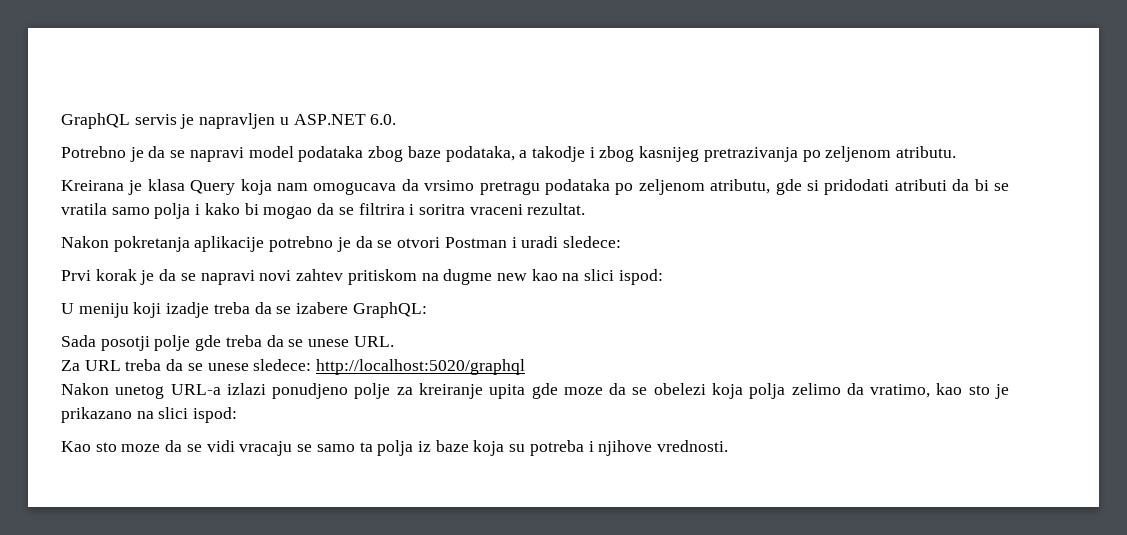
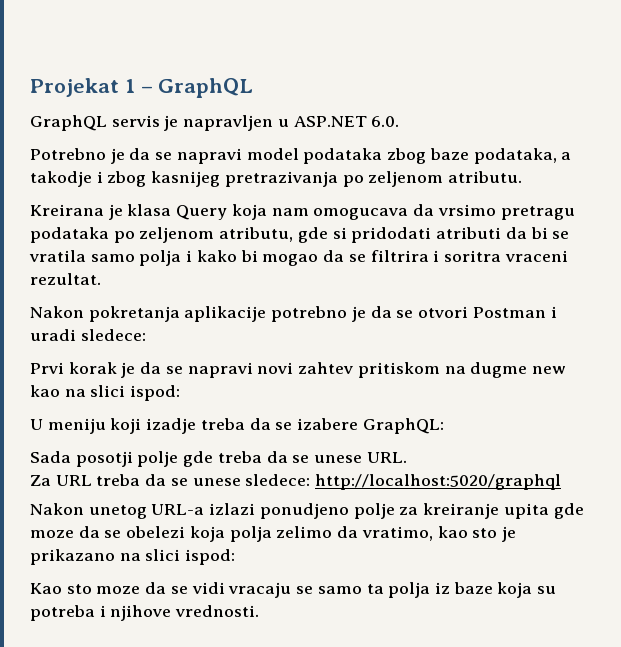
(61, 121) none -> [30,78,254,98] Projekat 1 – GraphQL //

